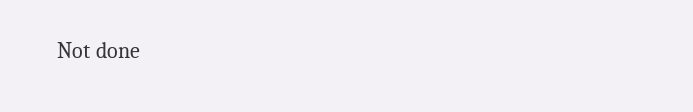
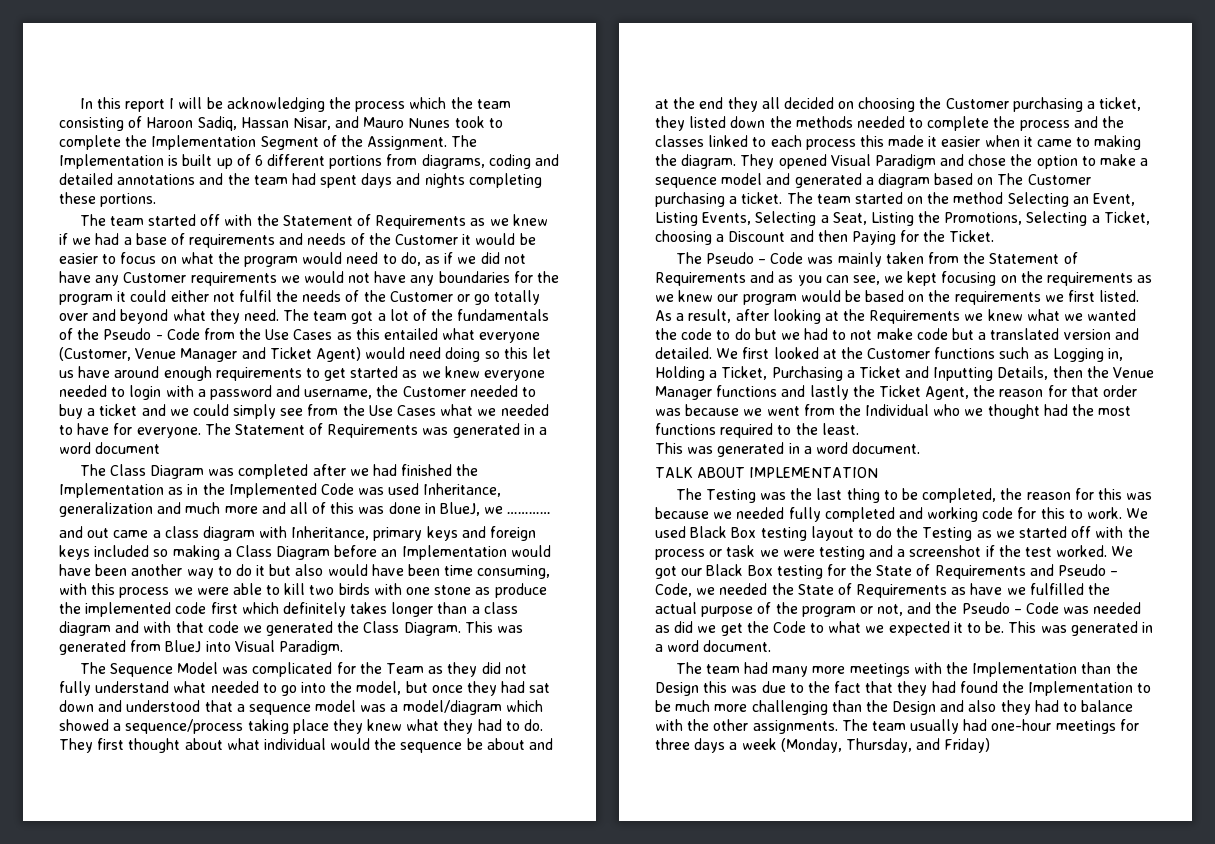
[57,42,140,58] Not done -> [79,97,511,112] [59,116,503,131] [59,135,478,150] [59,154,560,169] [59,173,542,188] [59,192,157,207] [79,214,548,229] [59,233,536,248] [59,252,526,267] [59,271,560,286] [59,290,541,305] [59,309,550,324] [59,328,541,343] [59,347,552,362] [59,366,546,381] [59,385,537,400] [59,404,549,419] [59,423,548,438] [59,442,161,454] [79,464,479,479] [59,483,502,498] [59,502,552,517] [59,526,537,541] [59,545,551,560] [59,564,551,579] [59,583,547,598] [59,602,518,617] [59,621,524,636] [59,640,343,655] [79,662,527,677] [59,681,551,696] [59,700,543,715] [59,719,544,734] [59,738,554,753] [655,97,1142,112] [655,116,1125,131] [655,135,1142,150] [655,154,1149,169] [655,173,1091,188] [655,192,1136,207] [655,211,1150,226] [655,230,995,245] [675,252,1078,267] [655,271,1153,286] [655,290,1140,305] [655,309,1137,324] [655,328,1139,340] [655,347,1124,362] [655,366,1155,381] [655,385,1138,400] [655,404,1132,419] [655,423,859,438] [655,442,921,457] [655,467,879,478] [675,488,1153,503] [655,507,1149,522] [655,526,1150,541] [655,545,1134,560] [655,564,1119,579] [655,583,1111,598] [655,602,1142,617] [655,621,1153,636] [655,640,772,652] [675,662,1138,677] [655,681,1152,696] [655,700,1134,715] [655,719,1139,734] [655,738,991,753] In this report I will be acknowledging the process which the team consisting of Haroon Sadiq, Hassan Nisar, and Mauro Nunes took to complete the Implementation Segment of the Assignment. The Implementation is built up of 6 different portions from diagrams, coding and detailed annotations and the team had spent days and nights completing these portions. // The team started off with the Statement of Requirements as we knew if we had a base of requirements and needs of the Customer it would be easier to focus on what the program would need to do, as if we did not have any Customer requirements we would not have any boundaries for the program it could either not fulfil the needs of the Customer or go totally over and beyond what they need. The team got a lot of the fundamentals of the Pseudo - Code from the Use Cases as this entailed what everyone (Customer, Venue Manager and Ticket Agent) would need doing so this let us have around enough requirements to get started as we knew everyone needed to login with a password and username, the Customer needed to buy a ticket and we could simply see from the Use Cases what we needed to have for everyone. The Statement of Requirements was generated in a word document // The Class Diagram was completed after we had finished the Implementation as in the Implemented Code was used Inheritance, generalization and much more and all of this was done in BlueJ, we ………… // and out came a class diagram with Inheritance, primary keys and foreign keys included so making a Class Diagram before an Implementation would have been another way to do it but also would have been time consuming, with this process we were able to kill two birds with one stone as produce the implemented code first which definitely takes longer than a class diagram and with that code we generated the Class Diagram. This was generated from BlueJ into Visual Paradigm. // The Sequence Model was complicated for the Team as they did not fully understand what needed to go into the model, but once they had sat down and understood that a sequence model was a model/diagram which showed a sequence/process taking place they knew what they had to do. They first thought about what individual would the sequence be about and at the end they all decided on choosing the Customer purchasing a ticket, they listed down the methods needed to complete the process and the classes linked to each process this made it easier when it came to making the diagram. They opened Visual Paradigm and chose the option to make a sequence model and generated a diagram based on The Customer purchasing a ticket. The team started on the method Selecting an Event, Listing Events, Selecting a Seat, Listing the Promotions, Selecting a Ticket, choosing a Discount and then Paying for the Ticket. // The Pseudo – Code was mainly taken from the Statement of Requirements and as you can see, we kept focusing on the requirements as we knew our program would be based on the requirements we first listed. As a result, after looking at the Requirements we knew what we wanted the code to do but we had to not make code but a translated version and detailed. We first looked at the Customer functions such as Logging in, Holding a Ticket, Purchasing a Ticket and Inputting Details, then the Venue Manager functions and lastly the Ticket Agent, the reason for that order was because we went from the Individual who we thought had the most functions required to the least. // This was generated in a word document. // TALK ABOUT IMPLEMENTATION // The Testing was the last thing to be completed, the reason for this was because we needed fully completed and working code for this to work. We used Black Box testing layout to do the Testing as we started off with the process or task we were testing and a screenshot if the test worked. We got our Black Box testing for the State of Requirements and Pseudo – Code, we needed the State of Requirements as have we fulfilled the actual purpose of the program or not, and the Pseudo – Code was needed as did we get the Code to what we expected it to be. This was generated in a word document. // The team had many more meetings with the Implementation than the Design this was due to the fact that they had found the Implementation to be much more challenging than the Design and also they had to balance with the other assignments. The team usually had one-hour meetings for three days a week (Monday, Thursday, and Friday)

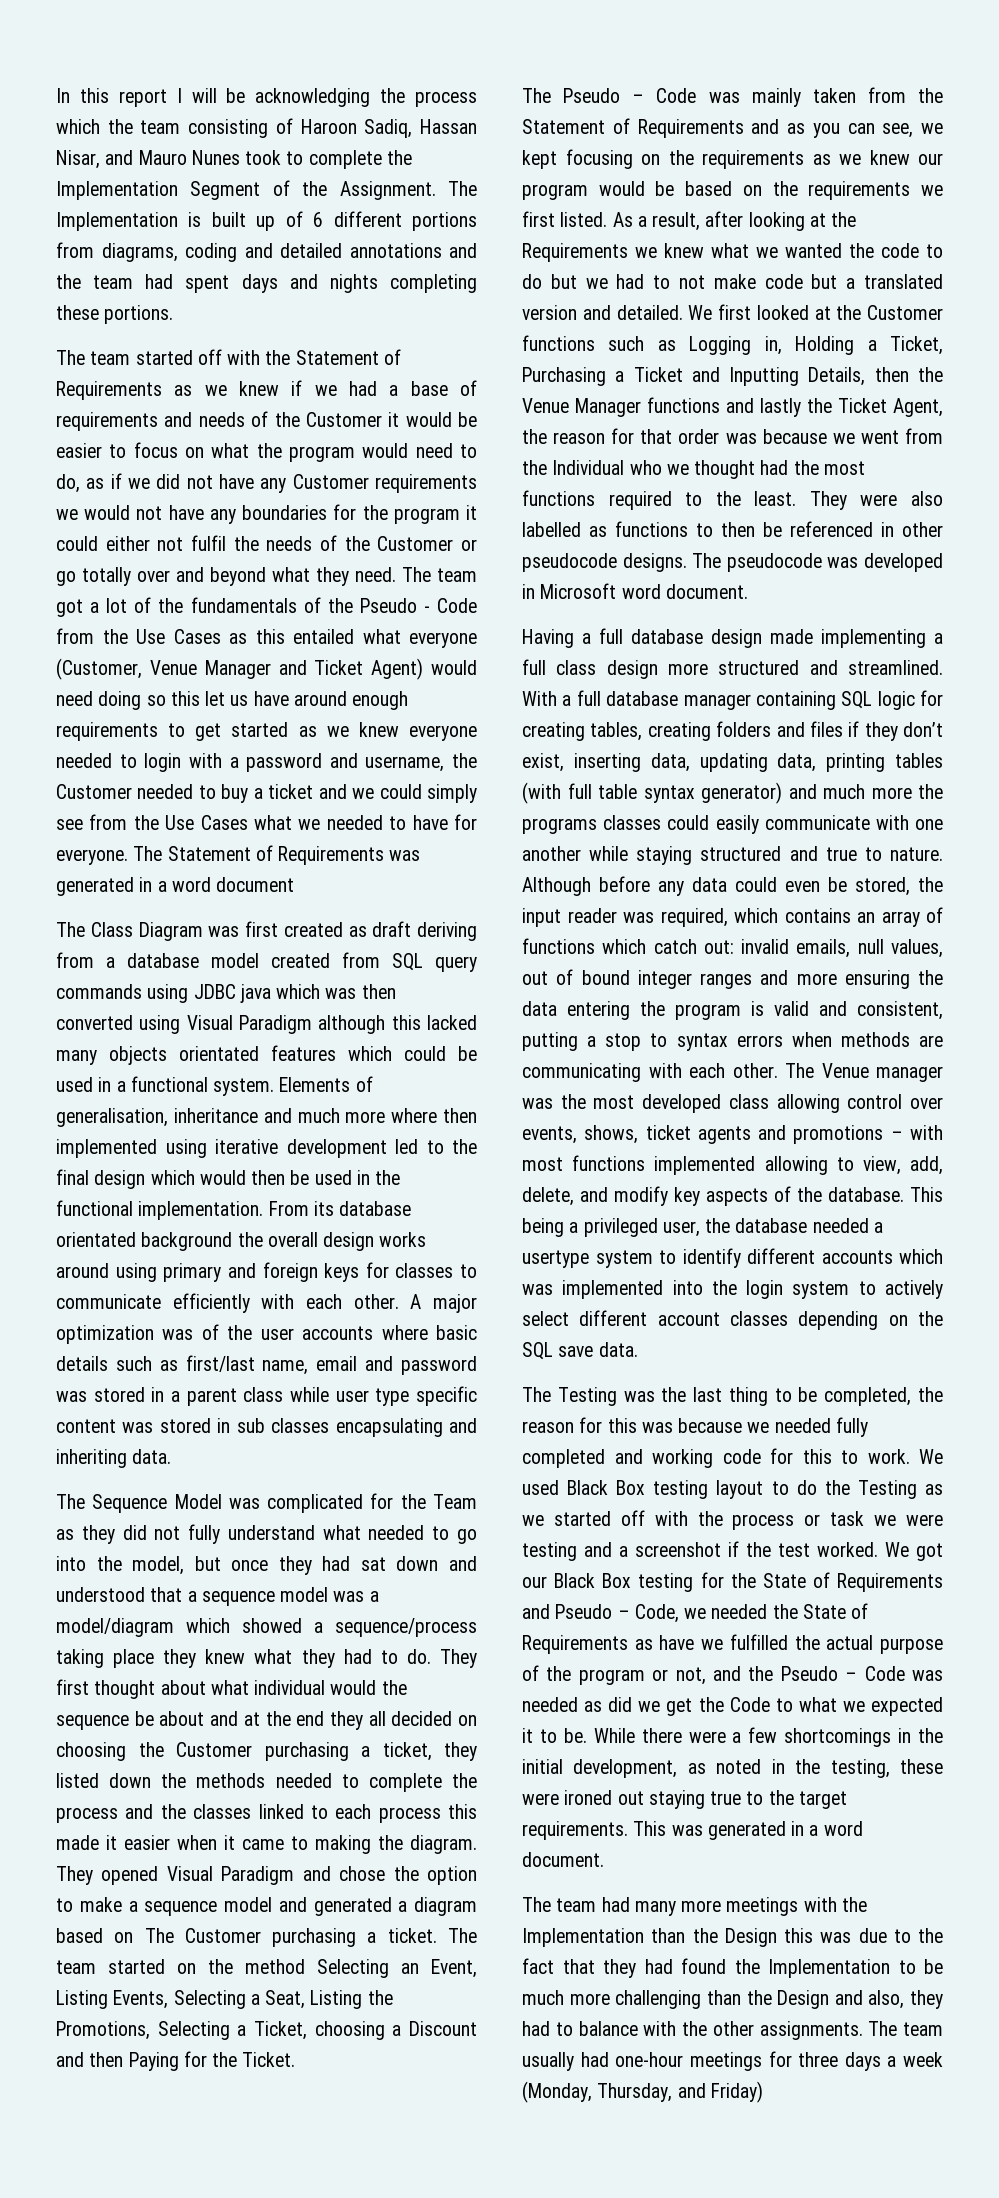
[238,464,479,479] [59,483,502,498] [59,502,552,517] [59,526,537,541] [59,545,551,560] [59,564,551,579] [59,583,547,598] [59,602,518,617] [59,621,524,636] [59,640,343,655] completed after we had finished the Implementation as in the Implemented Code was used Inheritance, generalization and much more and all of this was done in BlueJ, we ………… // and out came a class diagram with Inheritance, primary keys and foreign keys included so making a Class Diagram before an Implementation would have been another way to do it but also would have been time consuming, with this process we were able to kill two birds with one stone as produce the implemented code first which definitely takes longer than a class diagram and with that code we generated the Class Diagram. This was generated from BlueJ into Visual Paradigm. -> [245,921,477,941] [56,952,477,972] [56,984,396,1003] [56,1015,477,1034] [56,1045,477,1065] [56,1076,373,1096] [56,1108,477,1127] [56,1139,477,1158] [56,1169,401,1189] [56,1200,412,1220] [56,1232,427,1251] [56,1262,477,1282] [56,1293,478,1313] [56,1324,477,1344] [56,1355,477,1375] [56,1386,478,1406] [56,1418,477,1437] [56,1449,172,1468] first created as draft deriving from a database model created from SQL query commands using JDBC java which was then converted using Visual Paradigm although this lacked many objects orientated features which could be used in a functional system. Elements of generalisation, inheritance and much more where then implemented using iterative development led to the final design which would then be used in the functional implementation. From its database orientated background the overall design works around using primary and foreign keys for classes to communicate efficiently with each other. A major optimization was of the user accounts where basic details such as first/last name, email and password was stored in a parent class while user type specific content was stored in sub classes encapsulating and inheriting data.
[655,442,921,457] [655,467,879,478] // This was generated in a word document. // TALK ABOUT IMPLEMENTATION -> [809,491,943,510] [522,521,943,537] [522,553,943,572] [522,583,748,599] [522,628,943,648] [522,659,943,679] [522,690,943,710] [522,721,943,741] [522,753,943,772] [522,782,943,804] [522,815,943,834] [522,846,944,865] [522,876,943,896] [522,907,943,927] [522,938,943,958] [522,969,943,989] [522,1001,943,1020] [522,1032,943,1051] [522,1063,943,1082] [522,1094,943,1113] [522,1125,943,1144] [522,1155,943,1175] [522,1186,943,1206] [522,1218,883,1237] [522,1248,943,1268] [522,1280,943,1299] [522,1310,943,1330] [522,1342,638,1360] They were also labelled as functions to then be referenced in other pseudocode designs. The pseudocode was developed in Microsoft word document. // Having a full database design made implementing a full class design more structured and streamlined. With a full database manager containing SQL logic for creating tables, creating folders and files if they don’t exist, inserting data, updating data, printing tables (with full table syntax generator) and much more the programs classes could easily communicate with one another while staying structured and true to nature. Although before any data could even be stored, the input reader was required, which contains an array of functions which catch out: invalid emails, null values, out of bound integer ranges and more ensuring the data entering the program is valid and consistent, putting a stop to syntax errors when methods are communicating with each other. The Venue manager was the most developed class allowing control over events, shows, ticket agents and promotions – with most functions implemented allowing to view, add, delete, and modify key aspects of the database. This being a privileged user, the database needed a usertype system to identify different accounts which was implemented into the login system to actively select different account classes depending on the SQL save data.
(1005, 627) none -> [593,1727,943,1747] [522,1759,943,1778] [522,1790,847,1809] [522,1821,628,1840] While there were a few shortcomings in the initial development, as noted in the testing, these were ironed out staying true to the target requirements.
[968,700,997,712] also -> [868,1990,905,2009] also,

